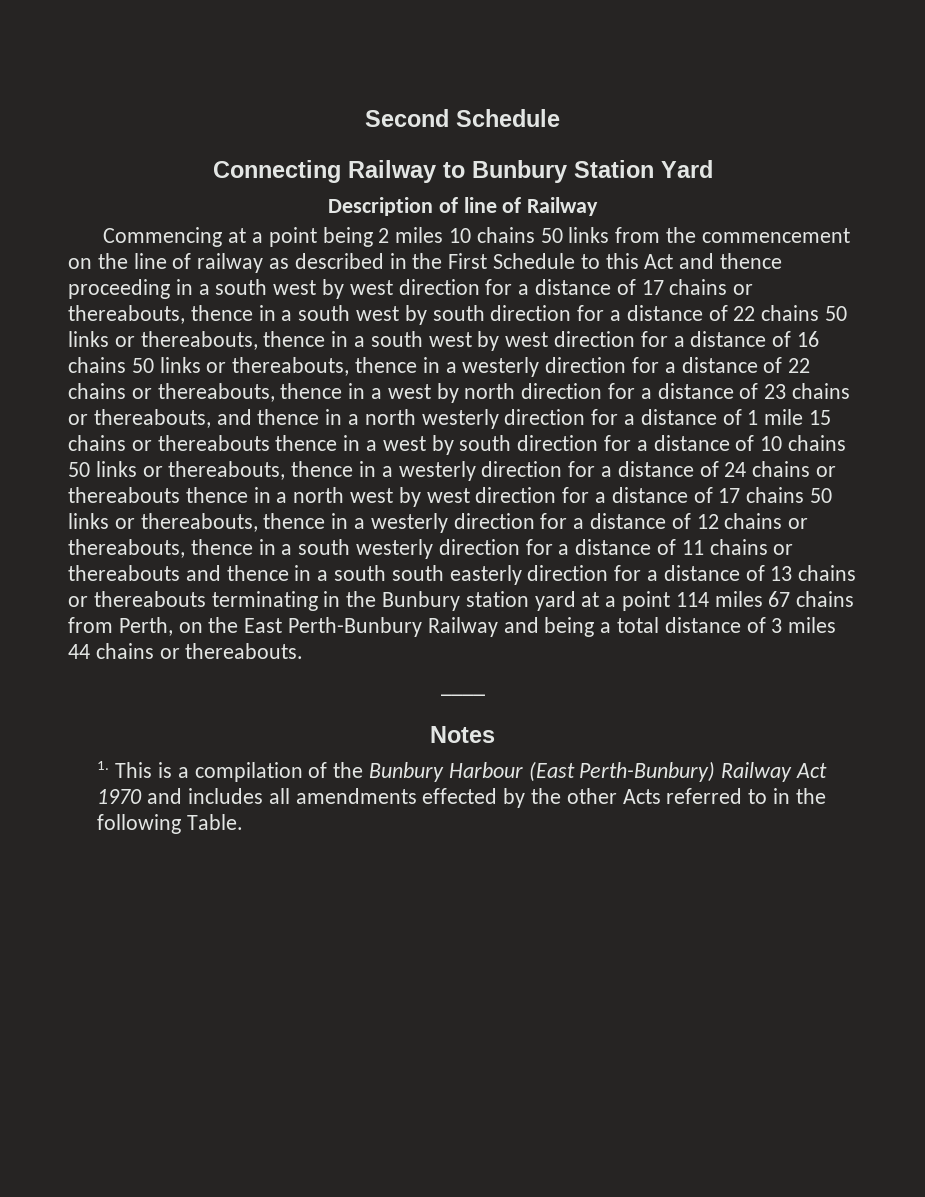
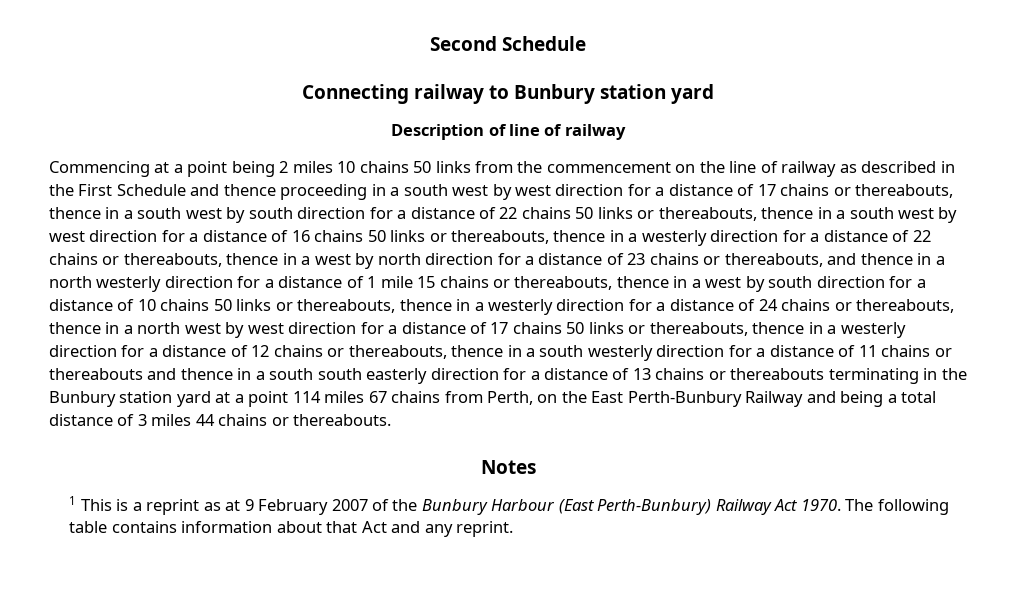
[347,160,436,183] Railway -> [413,84,484,104] railway
[573,160,713,178] Station Yard -> [600,84,715,104] station yard
[527,197,599,216] Railway -> [564,124,626,140] railway
[580,253,674,269] to this Act -> (186, 190) none
[157,435,270,451] thereabouts -> [514,276,613,290] thereabouts,
[68,487,180,503] thereabouts -> [856,299,955,313] thereabouts,
[440,693,485,696] // ____ -> (392, 420) none
[97,761,110,770] 1. -> [69,496,77,505] 1
[194,762,303,782] compilation -> [146,499,368,515] reprint as at 9 February 2007
[97,788,826,808] [97,814,244,834] 1970 and includes all amendments effected by the other Acts referred to in the following Table. -> [800,499,949,515] [69,521,514,537] 1970. The following table contains information about that Act and any reprint.

